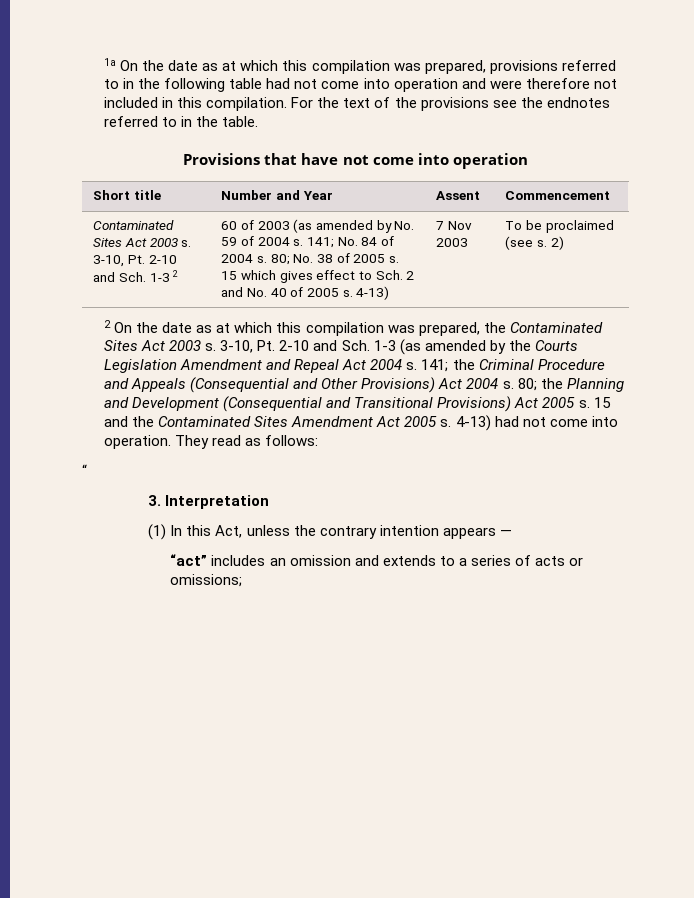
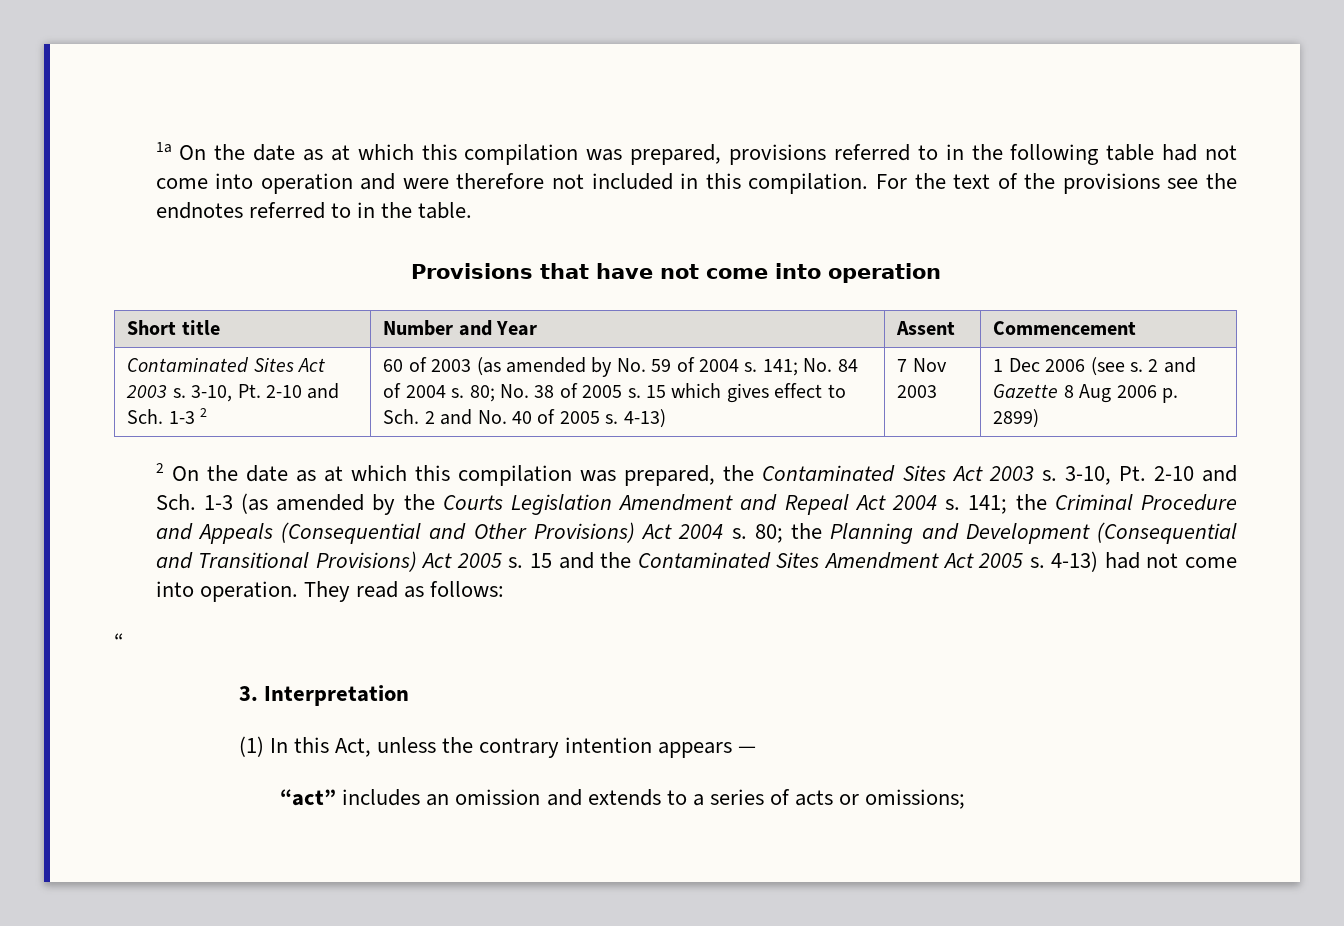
[505,220,614,233] [505,236,564,250] To be proclaimed (see s. 2) -> [993,357,1196,376] [993,384,1178,403] [993,409,1040,428] 1 Dec 2006 (see s. 2 and Gazette 8 Aug 2006 p. 2899)

